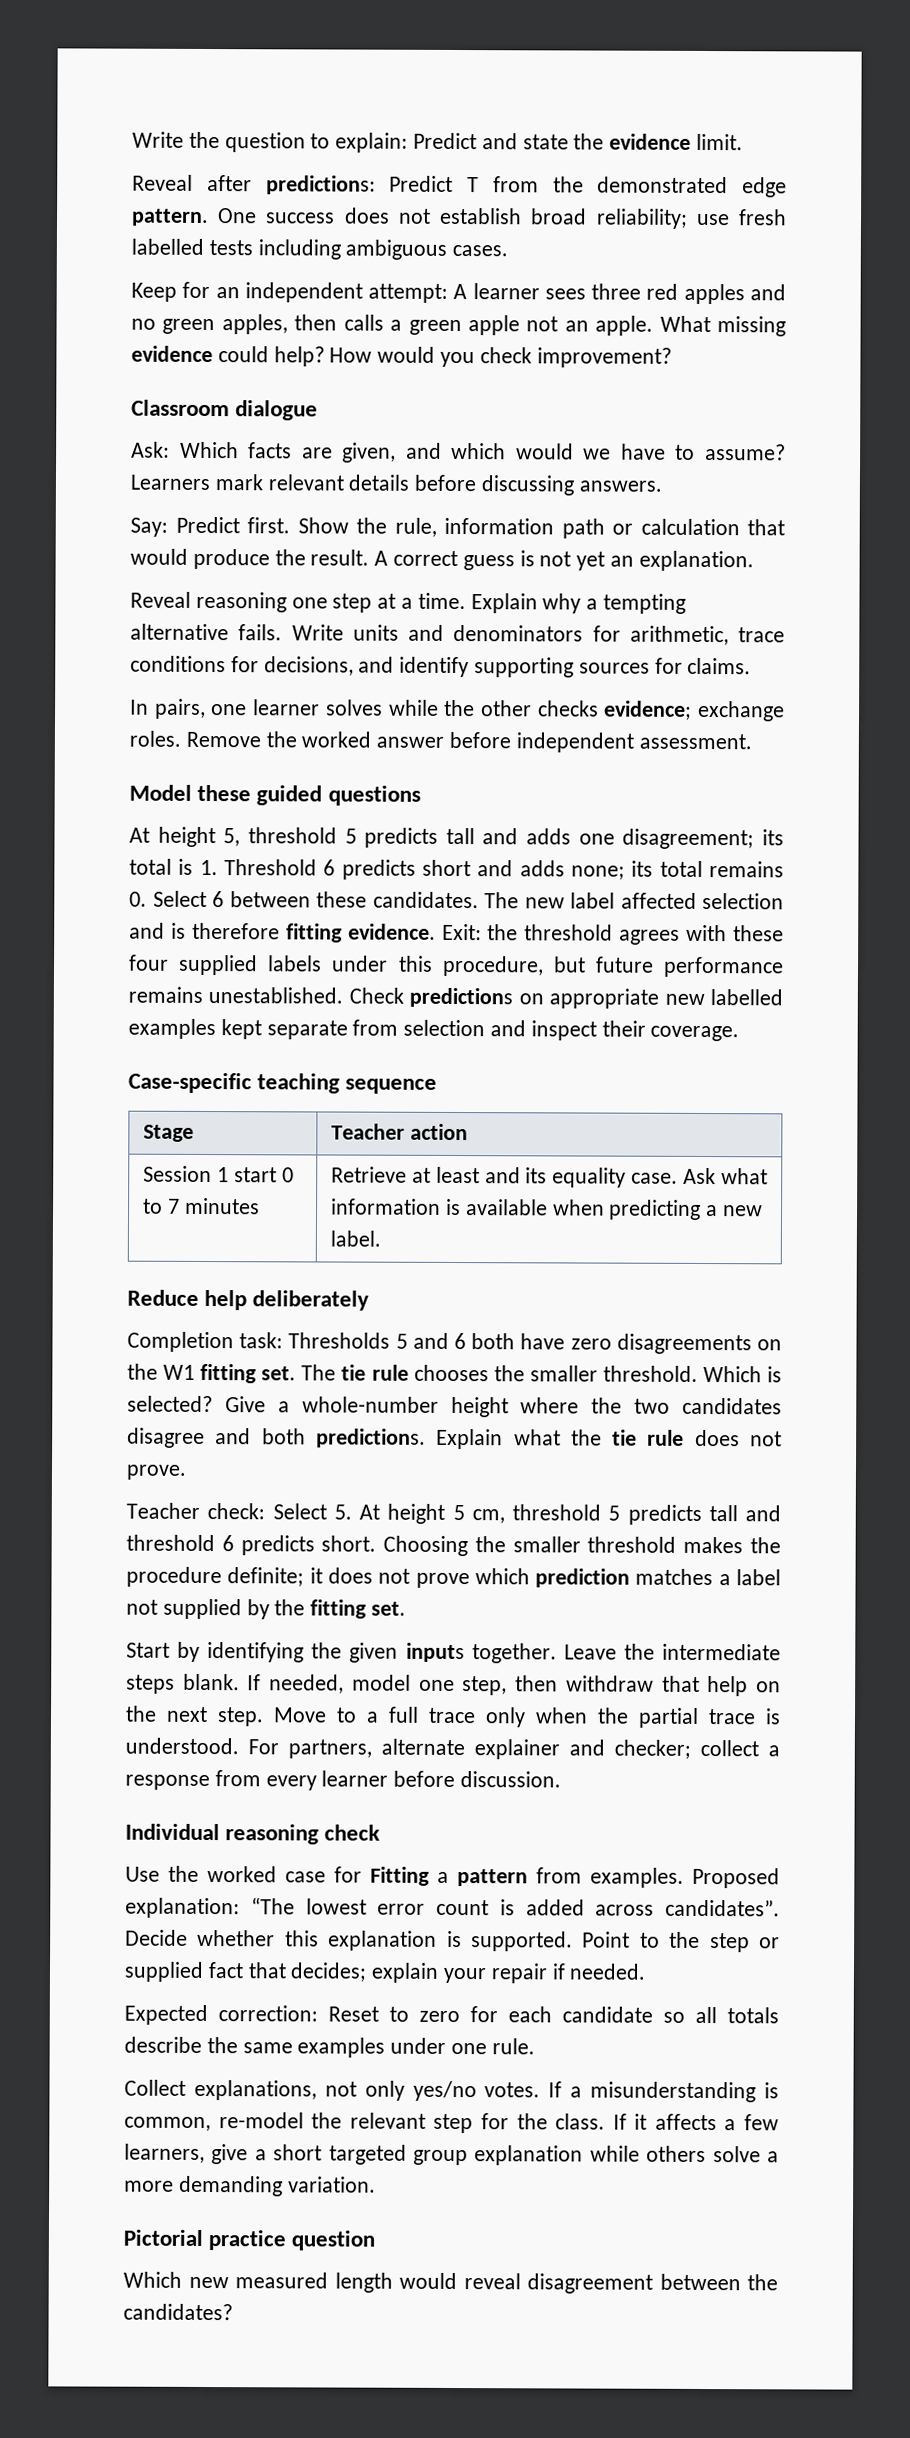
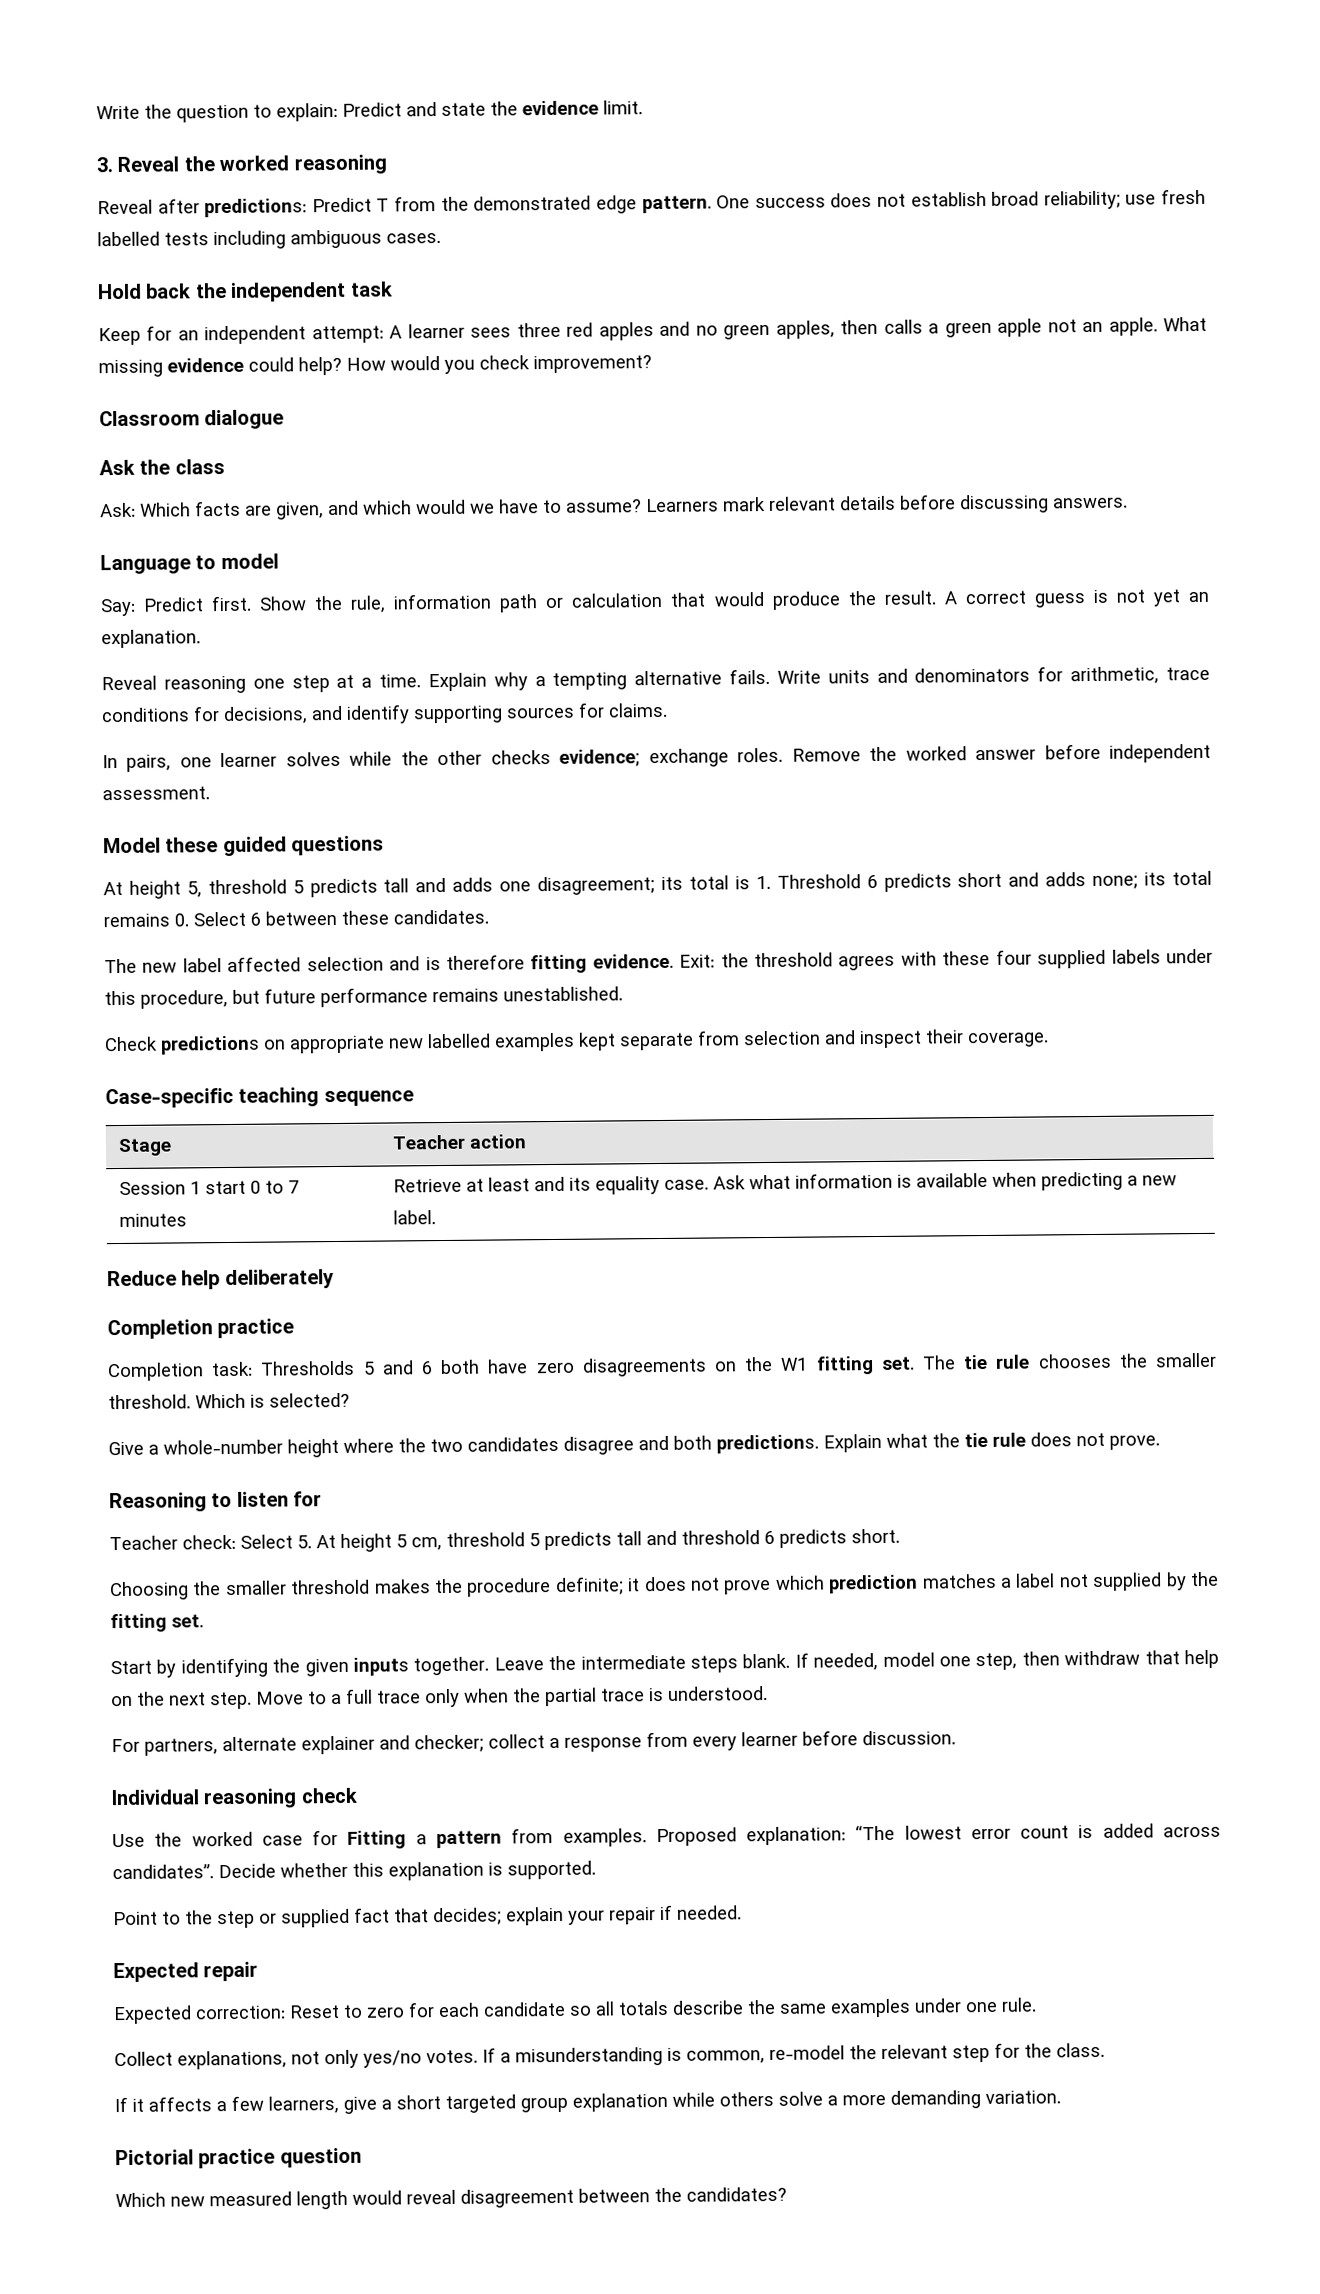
(744, 142) none -> [96,154,387,175] // 3. Reveal the worked reasoning
(509, 250) none -> [97,281,393,302] // Hold back the independent task
(319, 410) none -> [99,458,225,476] // Ask the class
(662, 486) none -> [100,553,279,575] // Language to model
(479, 900) none -> (489, 917) //
(344, 995) none -> (623, 994) //
(370, 1300) none -> [107,1318,295,1340] // Completion practice
(213, 1404) none -> (350, 1400) //
(187, 1472) none -> [109,1491,323,1513] // Reasoning to listen for
(377, 1543) none -> (900, 1536) //
(239, 1746) none -> (768, 1693) //
(573, 1941) none -> (596, 1870) //
(647, 1971) none -> [113,1961,259,1983] // Expected repair
(606, 2121) none -> (1105, 2050) //

